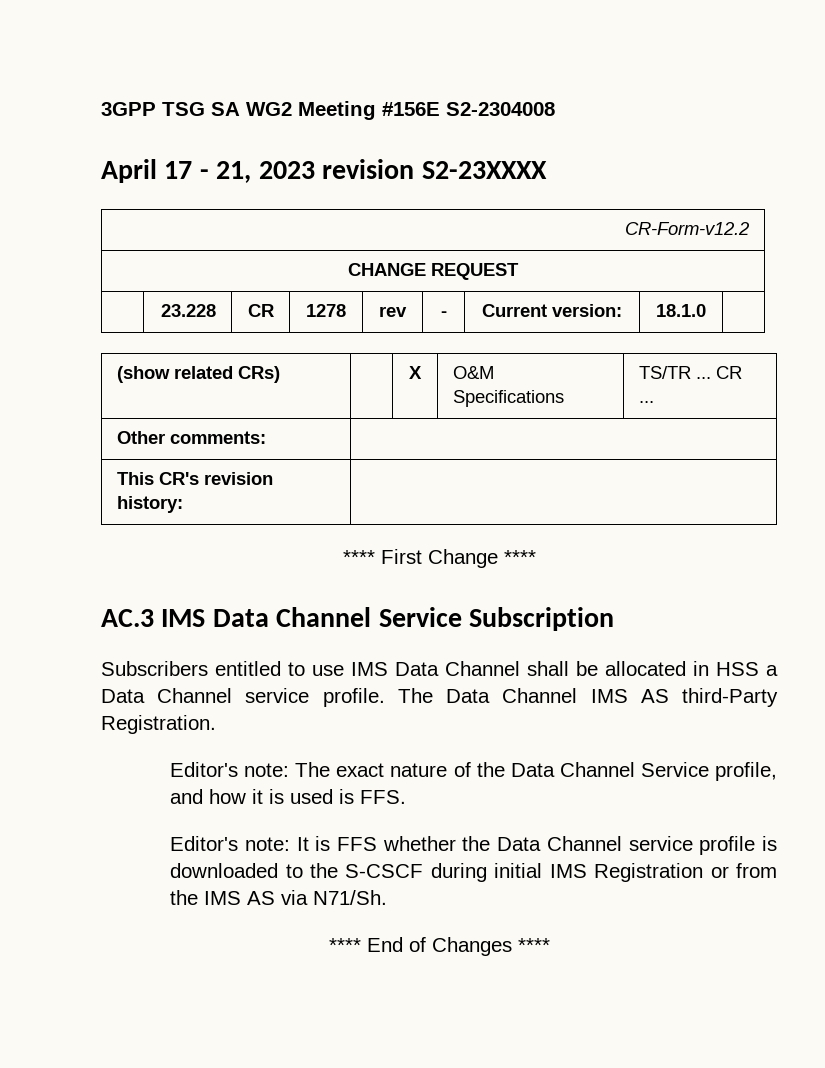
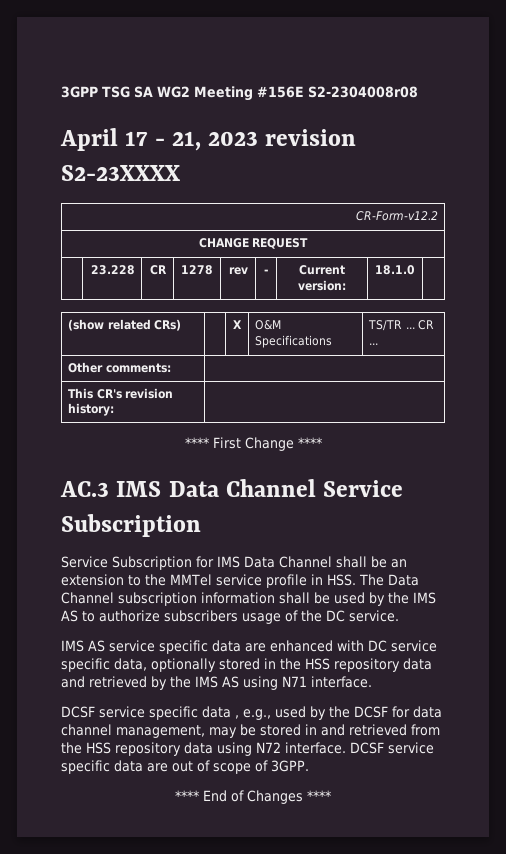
[446,102,555,116] S2-2304008 -> [308,86,418,98] S2-2304008r08
[101,661,344,676] Subscribers entitled to use -> [61,556,214,570] Service Subscription for
[605,661,778,676] [101,688,778,707] [101,715,216,734] [170,762,777,781] [170,789,407,804] [170,836,778,855] [170,863,777,882] [170,890,388,905] allocated in HSS a Data Channel service profile. The Data Channel IMS AS third-Party Registration. // Editor's note: The exact nature of the Data Channel Service profile, and how it is used is FFS. // Editor's note: It is FFS whether the Data Channel service profile is downloaded to the S-CSCF during initial IMS Registration or from the IMS AS via N71/Sh. -> [391,559,407,568] [61,574,419,588] [61,592,436,606] [61,610,399,624] [61,640,437,654] [61,658,432,672] [61,676,372,690] [61,706,442,720] [61,724,440,738] [61,742,434,756] [61,760,309,774] an extension to the MMTel service profile in HSS. The Data Channel subscription information shall be used by the IMS AS to authorize subscribers usage of the DC service. // IMS AS service specific data are enhanced with DC service specific data, optionally stored in the HSS repository data and retrieved by the IMS AS using N71 interface. // DCSF service specific data , e.g., used by the DCSF for data channel management, may be stored in and retrieved from the HSS repository data using N72 interface. DCSF service specific data are out of scope of 3GPP.

